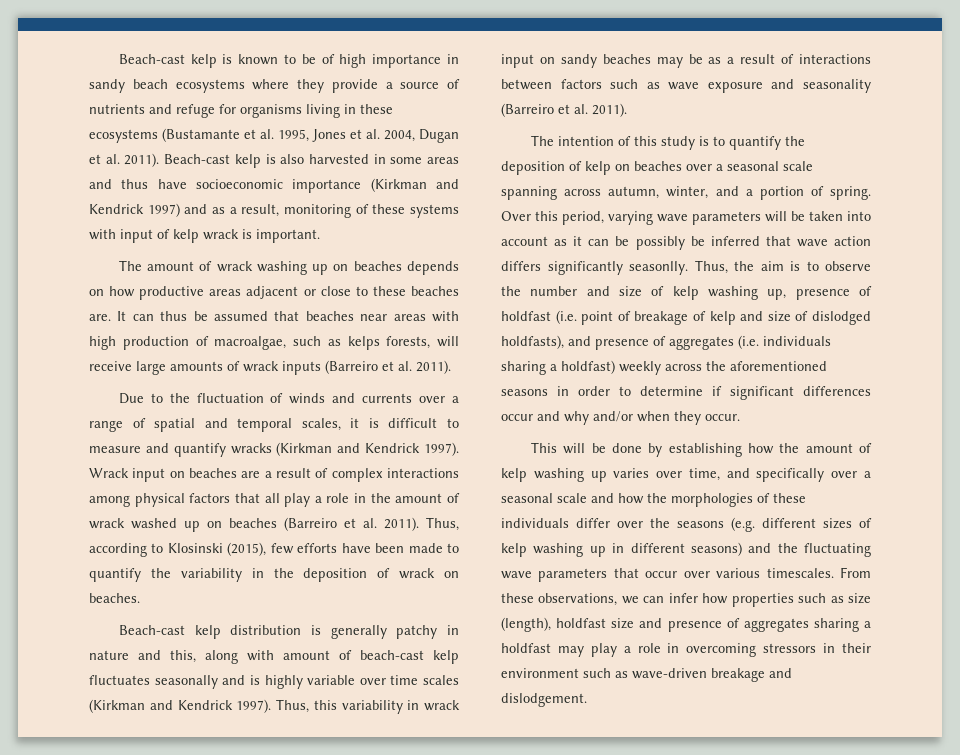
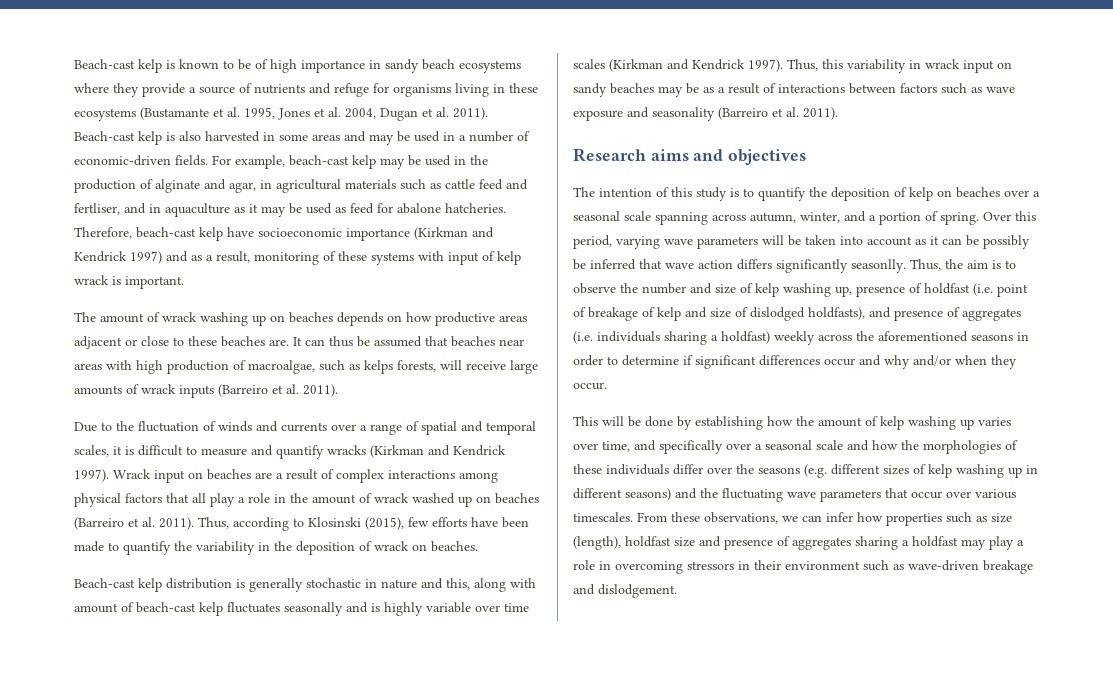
[121,179,149,189] thus -> [369,131,530,145] [74,155,488,169] [74,179,528,193] [74,203,506,217] [74,227,223,241] may be used in a number of economic-driven fields. For example, beach-cast kelp may be used in the production of alginate and agar, in agricultural materials such as cattle feed and fertliser, and in aquaculture as it may be used as feed for abalone hatcheries. Therefore, beach-cast kelp
[396,625,438,639] patchy -> [306,578,361,588] stochastic
(627, 110) none -> [573,148,807,165] // Research aims and objectives

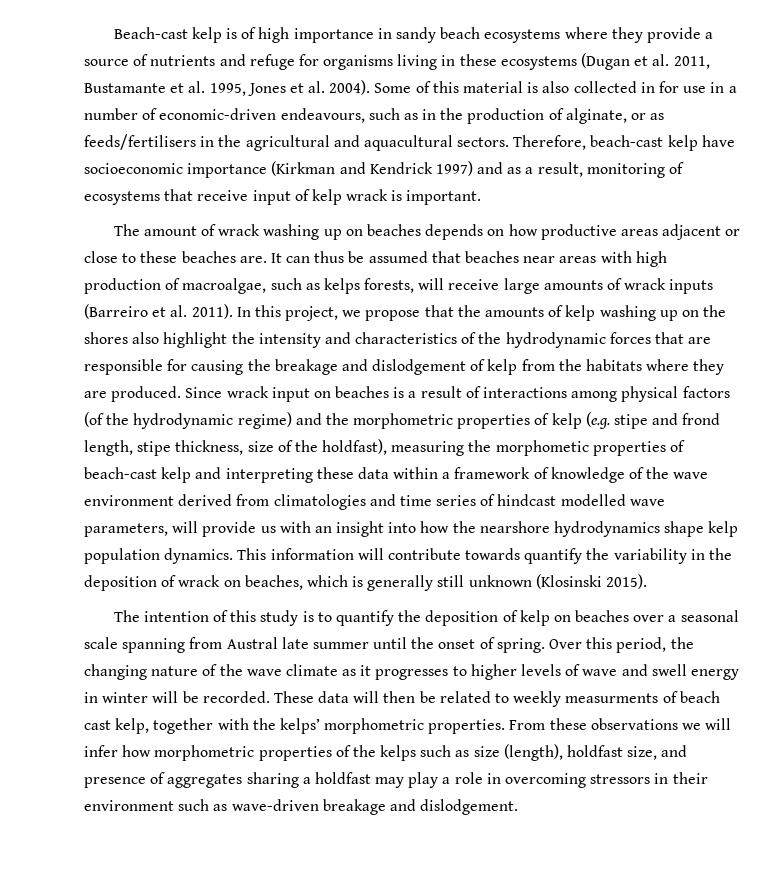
[74,59,251,73] Beach-cast kelp is known to be -> [113,27,238,43] Beach-cast kelp is
[140,107,209,120] (Bustamante -> [581,53,710,70] [84,83,166,93] (Dugan et al. 2011, Bustamante
[345,107,488,121] [74,131,440,145] 2004, Dugan et al. 2011). Beach-cast kelp is also harvested in some areas and may be used -> [329,80,707,95] 2004). Some of this material is also collected in for use
[175,155,488,169] [74,179,528,193] [74,203,506,217] fields. For example, beach-cast kelp may be used in the production of alginate and agar, in agricultural materials such as cattle feed and fertliser, and in aquaculture as it may be used as feed for abalone hatcheries. -> [280,108,665,124] [84,134,510,151] endeavours, such as in the production of alginate, or as feeds/fertilisers in the agricultural and aquacultural sectors.
[338,251,444,265] these systems with -> [84,189,249,205] ecosystems that receive
[74,421,536,435] [74,445,506,459] [74,469,151,482] // Due to the fluctuation of winds and currents over a range of spatial and temporal scales, it is difficult to measure and quantify wracks (Kirkman and Kendrick 1997). Wrack -> [236,305,727,321] [84,332,712,348] [84,359,725,375] [84,386,269,402] In this project, we propose that the amounts of kelp washing up on the shores also highlight the intensity and characteristics of the hydrodynamic forces that are responsible for causing the breakage and dislodgement of kelp from the habitats where they are produced. Since wrack
[255,469,384,483] are a result of complex -> [393,386,481,398] is a result of
[166,493,539,507] [74,517,529,531] [74,541,119,552] that all play a role in the amount of wrack washed up on beaches (Barreiro et al. 2011). Thus, according to Klosinski (2015), few efforts have been made to -> [84,412,721,429] [84,439,686,456] [84,467,709,483] [84,494,665,510] [84,521,739,537] [84,548,521,564] (of the hydrodynamic regime) and the morphometric properties of kelp (e.g. stipe and frond length, stipe thickness, size of the holdfast), measuring the morphometic properties of beach-cast kelp and interpreting these data within a framework of knowledge of the wave environment derived from climatologies and time series of hindcast modelled wave parameters, will provide us with an insight into how the nearshore hydrodynamics shape kelp population dynamics. This information will contribute towards
[431,541,478,552] [74,578,536,592] [74,602,529,616] [573,59,1012,73] [573,83,1015,97] [573,107,838,121] [573,148,807,165] beaches. // Beach-cast kelp distribution is generally stochastic in nature and this, along with amount of beach-cast kelp fluctuates seasonally and is highly variable over time scales (Kirkman and Kendrick 1997). Thus, this variability in wrack input on sandy beaches may be as a result of interactions between factors such as wave exposure and seasonality (Barreiro et al. 2011). // Research aims and objectives -> [244,574,648,591] beaches, which is generally still unknown (Klosinski 2015).
[712,211,921,225] across autumn, winter, and a portion -> [189,637,476,649] from Austral late summer until the onset
[616,235,1030,249] [573,259,1016,273] [573,283,1028,297] [573,307,1021,321] [573,331,1029,345] [573,355,1017,369] [573,382,607,390] [573,416,1011,430] [573,440,1018,454] [573,464,1038,478] [573,488,1016,502] [573,512,942,526] varying wave parameters will be taken into account as it can be possibly be inferred that wave action differs significantly seasonlly. Thus, the aim is to observe the number and size of kelp washing up, presence of holdfast (i.e. point of breakage of kelp and size of dislodged holdfasts), and presence of aggregates (i.e. individuals sharing a holdfast) weekly across the aforementioned seasons in order to determine if significant differences occur and why and/or when they occur. // This will be done by establishing how the amount of kelp washing up varies over time, and specifically over a seasonal scale and how the morphologies of these individuals differ over the seasons (e.g. different sizes of kelp washing up in different seasons) and the fluctuating wave parameters that occur over various timescales. From these observations, we can infer how properties -> [670,637,694,649] [84,664,739,680] [84,691,720,707] [84,718,732,734] [84,745,417,761] the changing nature of the wave climate as it progresses to higher levels of wave and swell energy in winter will be recorded. These data will then be related to weekly measurments of beach cast kelp, together with the kelps’ morphometric properties. From these observations we will infer how morphometric properties of the kelps
[674,537,695,547] size -> [627,746,658,760] size,

